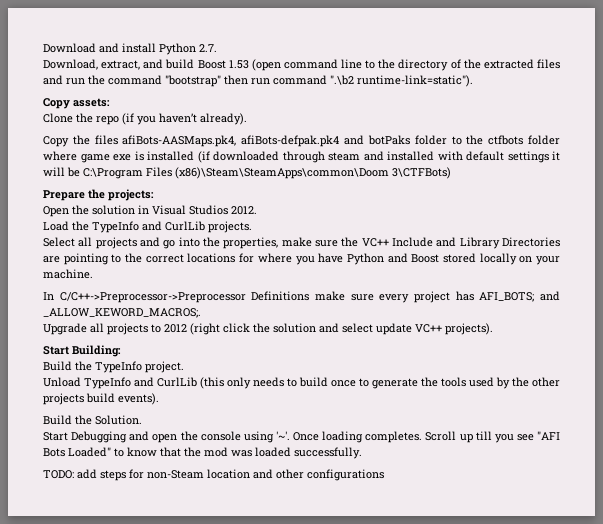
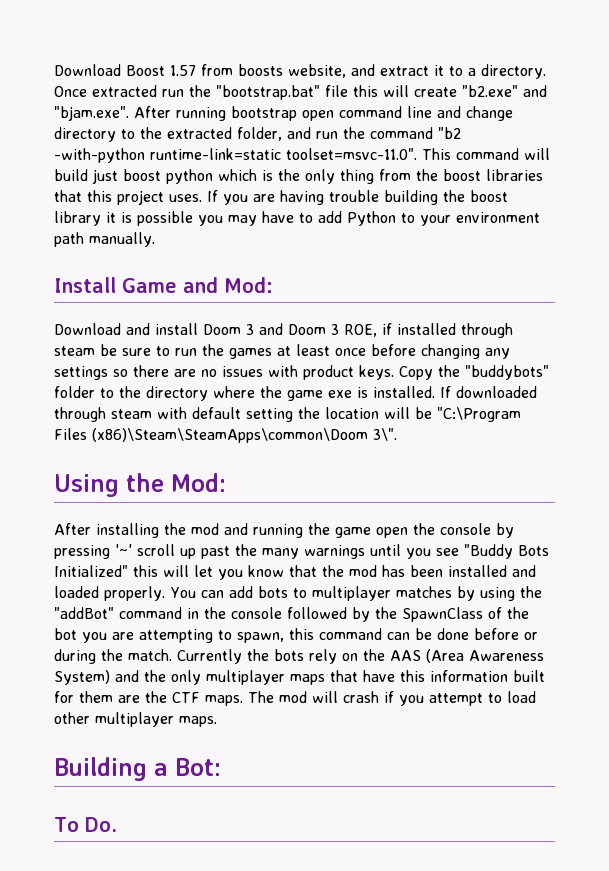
[43,43,217,55] [43,59,560,71] [43,75,473,87] [43,98,110,109] [43,113,247,125] [43,135,560,147] [43,151,77,161] Download and install Python 2.7. // Download, extract, and build Boost 1.53 (open command line to the directory of the extracted files and run the command "bootstrap" then run command ".\b2 runtime-link=static"). // Copy assets: // Clone the repo (if you haven’t already). // Copy the files afiBots-AASMaps.pk4, afiBots-defpak.pk4 and botPaks folder to the ctfbots folder where -> [54,64,546,79] [54,85,547,100] [54,106,513,121] [54,127,461,142] [54,148,550,163] [54,169,543,184] [54,190,508,205] [54,211,540,226] [54,232,155,247] [54,277,273,293] [54,323,513,338] [54,344,510,359] [54,365,549,380] [54,386,282,401] Download Boost 1.57 from boosts website, and extract it to a directory. Once extracted run the "bootstrap.bat" file this will create "b2.exe" and "bjam.exe". After running bootstrap open command line and change directory to the extracted folder, and run the command "b2 -with-python runtime-link=static toolset=msvc-11.0". This command will build just boost python which is the only thing from the boost libraries that this project uses. If you are having trouble building the boost library it is possible you may have to add Python to your environment path manually. // Install Game and Mod: // Download and install Doom 3 and Doom 3 ROE, if installed through steam be sure to run the games at least once before changing any settings so there are no issues with product keys. Copy the "buddybots" folder to the directory where the
[147,151,210,163] installed (if -> [373,386,451,398] installed. If
[363,151,560,163] and installed with default settings it -> [157,407,379,422] with default setting the location
[83,168,143,179] C:\Program -> [437,407,521,422] "C:\Program
[392,167,451,179] [43,189,154,201] [43,205,257,217] [43,221,252,233] [43,237,560,249] [43,253,560,265] [43,269,93,279] [43,291,561,303] [43,308,201,318] [43,323,493,335] [43,345,121,357] [43,361,184,373] [43,377,560,389] [43,393,159,405] [43,415,142,425] [43,431,560,443] [43,447,362,459] [43,469,384,481] 3\CTFBots) // Prepare the projects: // Open the solution in Visual Studios 2012. // Load the TypeInfo and CurlLib projects. // Select all projects and go into the properties, make sure the VC++ Include and Library Directories are pointing to the correct locations for where you have Python and Boost stored locally on your machine. // In C/C++->Preprocessor->Preprocessor Definitions make sure every project has AFI_BOTS; and _ALLOW_KEWORD_MACROS;. // Upgrade all projects to 2012 (right click the solution and select update VC++ projects). // Start Building: // Build the TypeInfo project. // Unload TypeInfo and CurlLib (this only needs to build once to generate the tools used by the other projects build events). // Build the Solution. // Start Debugging and open the console using '~'. Once loading completes. Scroll up till you see "AFI Bots Loaded" to know that the mod was loaded successfully. // TODO: add steps for non-Steam location and other configurations -> [373,428,397,441] [54,473,226,497] [54,523,514,538] [54,544,549,559] [54,565,536,580] [54,586,542,601] [54,607,529,622] [54,628,538,643] [54,649,544,664] [54,670,545,685] [54,691,536,706] [54,712,217,727] [54,757,221,781] [54,817,117,832] 3\". // Using the Mod: // After installing the mod and running the game open the console by pressing '~' scroll up past the many warnings until you see "Buddy Bots Initialized" this will let you know that the mod has been installed and loaded properly. You can add bots to multiplayer matches by using the "addBot" command in the console followed by the SpawnClass of the bot you are attempting to spawn, this command can be done before or during the match. Currently the bots rely on the AAS (Area Awareness System) and the only multiplayer maps that have this information built for them are the CTF maps. The mod will crash if you attempt to load other multiplayer maps. // Building a Bot: // To Do.

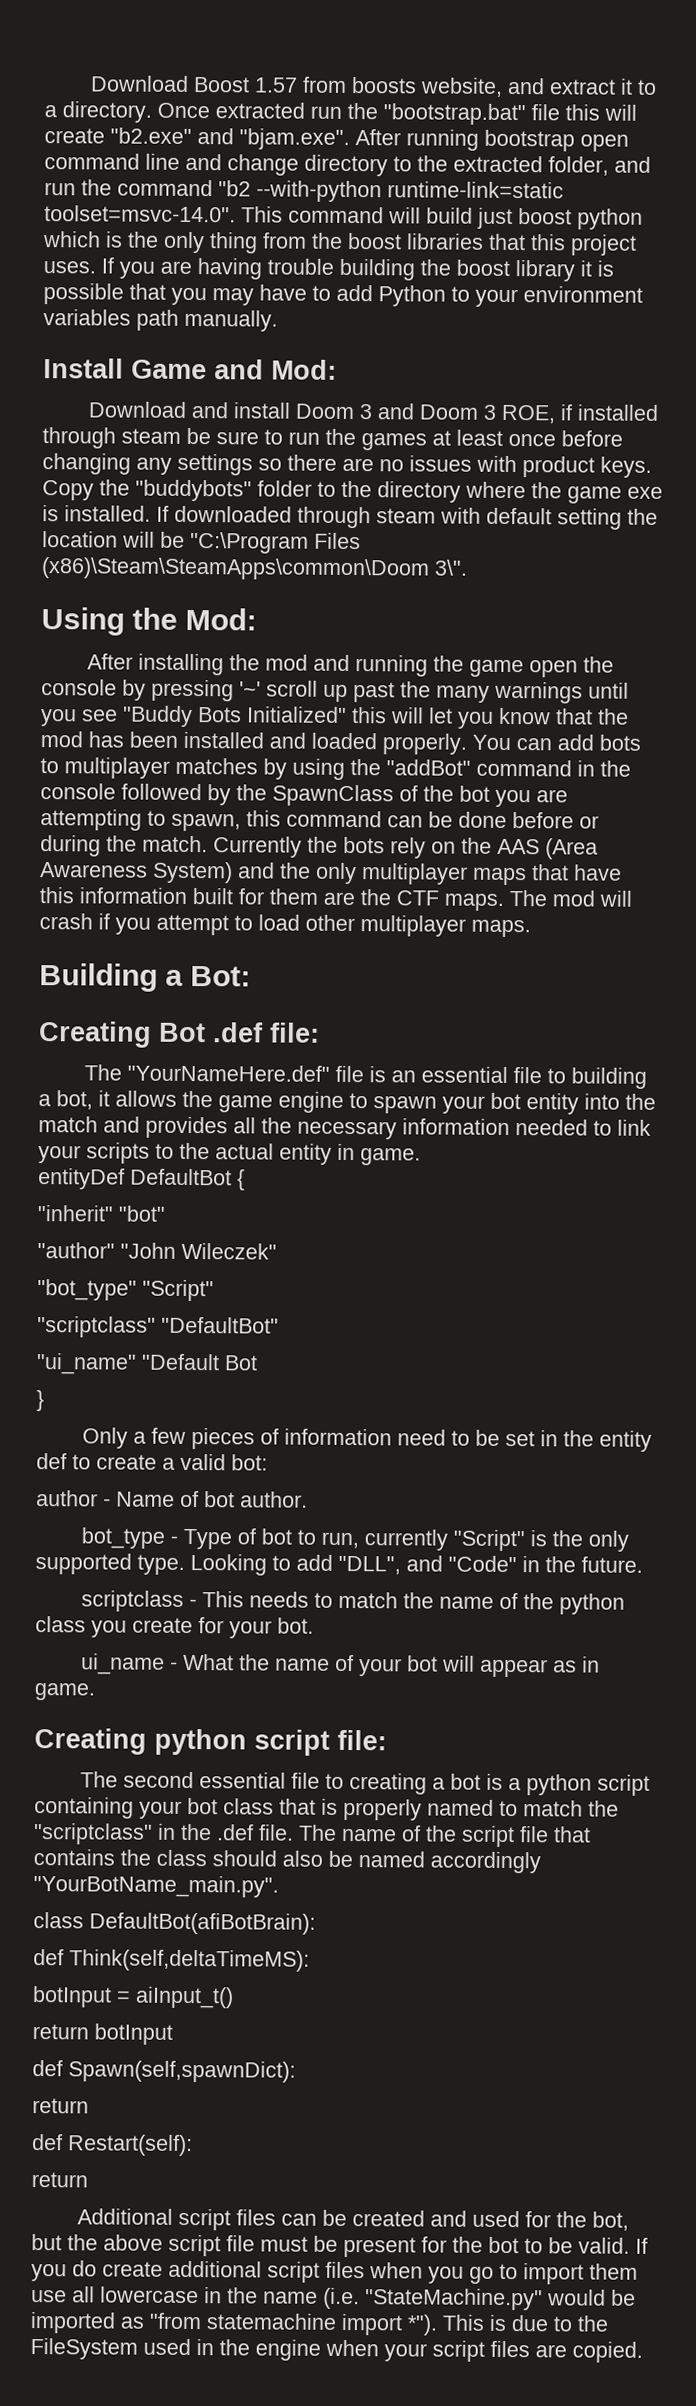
[54,148,417,163] -with-python runtime-link=static toolset=msvc-11.0". -> [256,180,564,203] [44,205,236,223] --with-python runtime-link=static toolset=msvc-14.0".
(193, 218) none -> [129,283,166,300] that
(540, 217) none -> [43,309,131,326] variables
[54,817,117,832] To Do. -> [38,1021,320,1048] [84,1064,648,1089] [38,1090,656,1115] [38,1116,651,1140] [38,1142,421,1166] [38,1168,245,1191] [37,1205,165,1222] [37,1242,277,1260] [37,1279,214,1302] [37,1316,279,1338] [36,1353,258,1375] [36,1390,44,1412] [82,1427,653,1452] [36,1453,268,1471] [36,1490,308,1508] [81,1527,630,1552] [35,1553,643,1576] [81,1590,626,1615] [35,1616,314,1639] [81,1653,601,1678] [34,1683,95,1701] [34,1728,387,1756] [80,1771,651,1796] [34,1797,619,1821] [33,1823,591,1848] [33,1849,541,1874] [33,1875,279,1898] [33,1912,316,1935] [33,1949,310,1972] [32,1986,234,2009] [32,2023,173,2045] [32,2060,296,2083] [32,2098,89,2114] [32,2134,193,2157] [31,2172,88,2188] [77,2208,630,2231] [31,2234,648,2258] [31,2260,638,2285] [31,2286,636,2311] [30,2312,609,2336] [30,2338,643,2363] Creating Bot .def file: // The "YourNameHere.def" file is an essential file to building a bot, it allows the game engine to spawn your bot entity into the match and provides all the necessary information needed to link your scripts to the actual entity in game. // entityDef DefaultBot { // "inherit" "bot" // "author" "John Wileczek" // "bot_type" "Script" // "scriptclass" "DefaultBot" // "ui_name" "Default Bot // } // Only a few pieces of information need to be set in the entity def to create a valid bot: // author - Name of bot author. // bot_type - Type of bot to run, currently "Script" is the only supported type. Looking to add "DLL", and "Code" in the future. // scriptclass - This needs to match the name of the python class you create for your bot. // ui_name - What the name of your bot will appear as in game. // Creating python script file: // The second essential file to creating a bot is a python script containing your bot class that is properly named to match the "scriptclass" in the .def file. The name of the script file that contains the class should also be named accordingly "YourBotName_main.py". // class DefaultBot(afiBotBrain): // def Think(self,deltaTimeMS): // botInput = aiInput_t() // return botInput // def Spawn(self,spawnDict): // return // def Restart(self): // return // Additional script files can be created and used for the bot, but the above script file must be present for the bot to be valid. If you do create additional script files when you go to import them use all lowercase in the name (i.e. "StateMachine.py" would be imported as "from statemachine import *"). This is due to the FileSystem used in the engine when your script files are copied.

